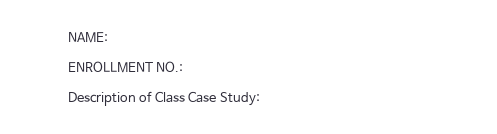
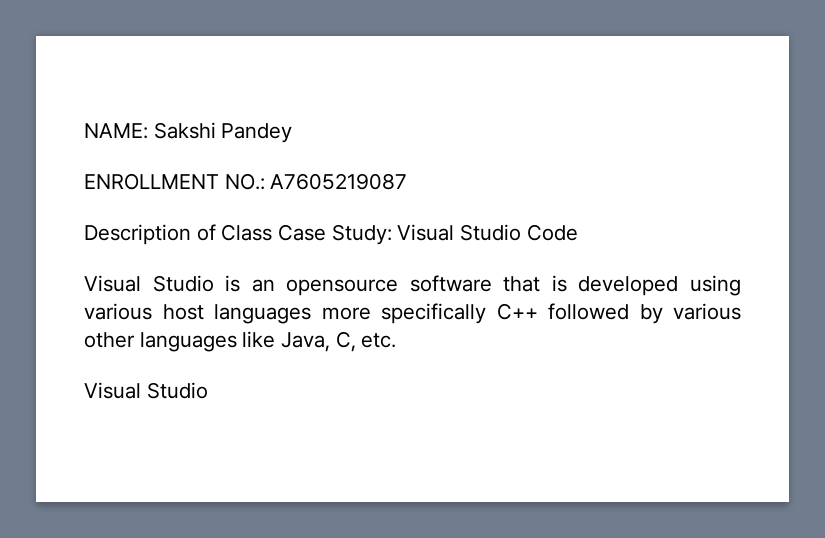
(108, 37) none -> [153,122,293,143] Sakshi Pandey
(184, 66) none -> [270,173,408,190] A7605219087
(260, 99) none -> [397,224,578,241] [84,275,741,296] [84,303,741,324] [84,331,397,352] [84,382,208,399] Visual Studio Code // Visual Studio is an opensource software that is developed using various host languages more specifically C++ followed by various other languages like Java, C, etc. // Visual Studio

